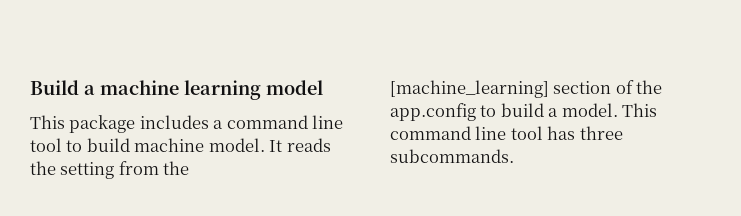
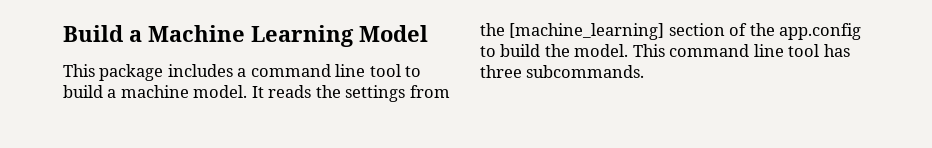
[100,80,323,100] machine learning model -> [148,25,428,47] Machine Learning Model
(130, 145) none -> [107,89,117,98] a
[60,162,115,179] setting -> [345,85,406,102] settings
[548,108,559,117] a -> [544,44,570,57] the

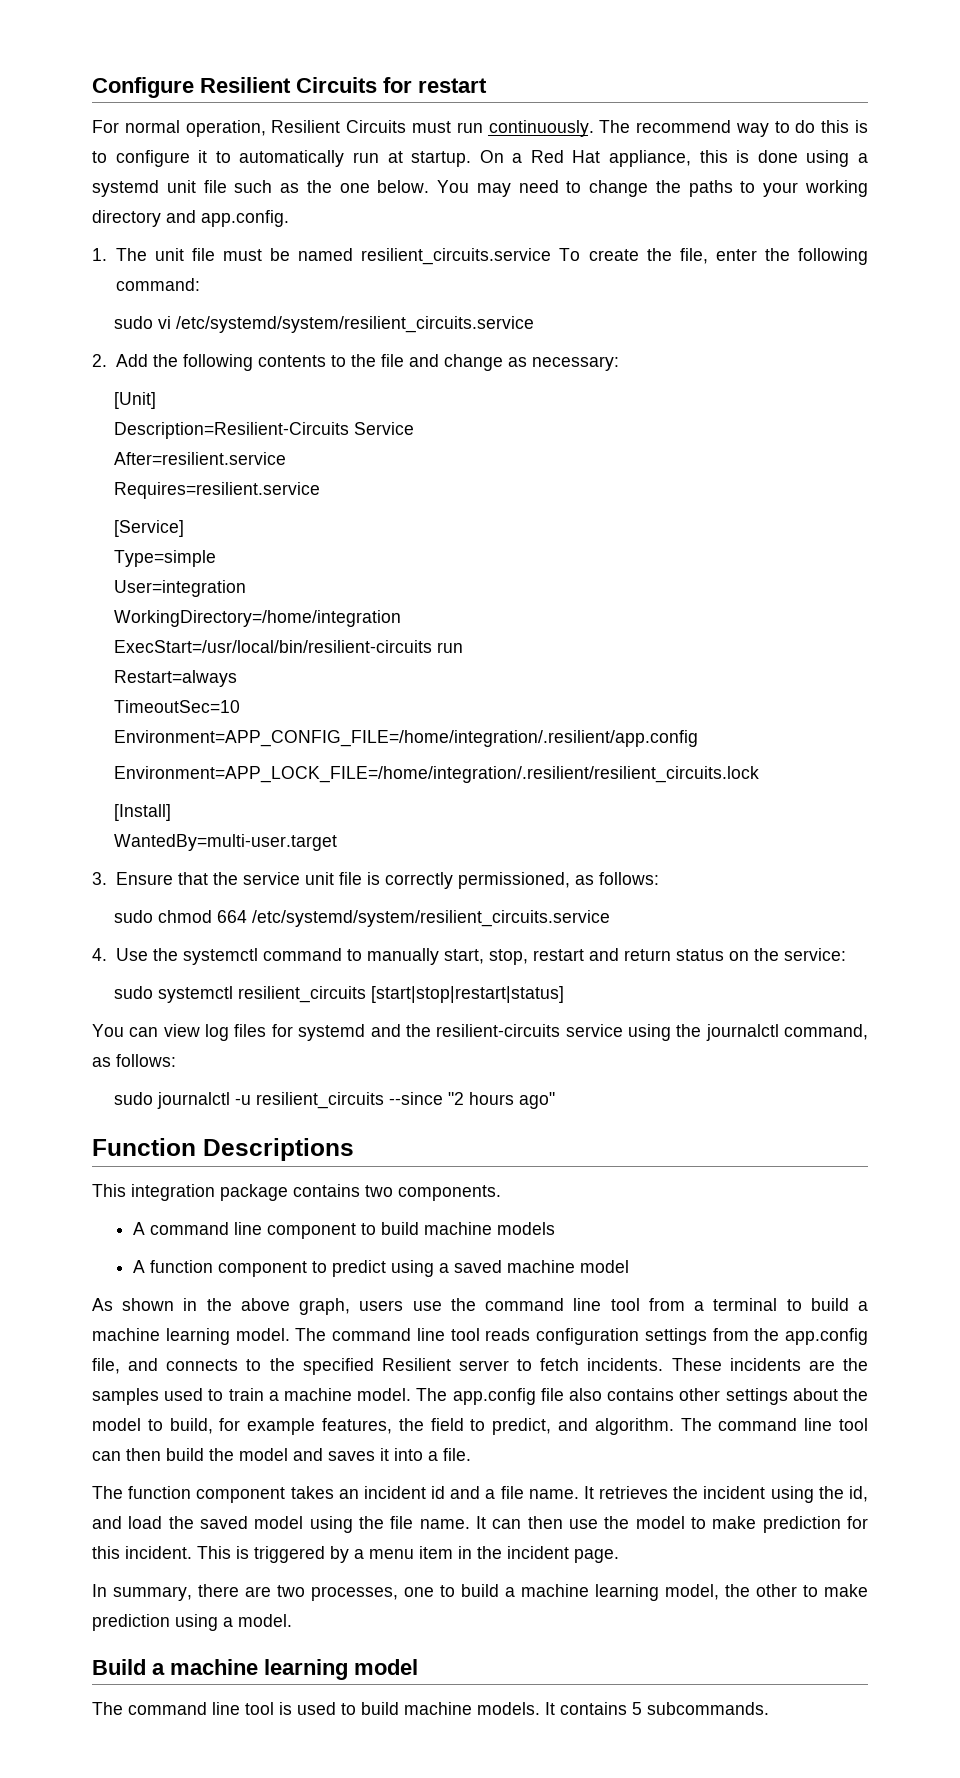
[63,25,428,47] [63,64,422,81] [63,85,450,102] [480,23,862,40] [480,44,850,57] [480,65,522,78] Build a Machine Learning Model // This package includes a command line tool to build a machine model. It reads the settings from the [machine_learning] section of the app.config to build the model. This command line tool has three -> [92,77,487,98] [92,120,869,137] [92,150,868,167] [92,180,868,197] [92,210,289,227] [92,248,868,265] [115,278,200,291] [113,316,534,333] [92,354,619,371] [113,392,156,409] [113,422,414,439] [113,452,286,465] [113,482,320,499] [113,520,184,537] [113,550,216,567] [113,580,246,597] [113,610,401,627] [113,640,463,653] [113,670,237,687] [113,700,240,713] [113,730,698,747] [113,766,759,783] [113,804,171,821] [113,834,337,851] [92,872,659,889] [113,910,610,927] [92,948,846,965] [113,986,564,1003] [92,1024,868,1041] [92,1054,176,1067] [113,1092,555,1109] [92,1138,354,1161] [92,1184,501,1201] [133,1222,556,1239] [133,1260,630,1277] [92,1298,869,1315] [92,1328,868,1345] [92,1358,868,1375] [92,1388,869,1405] [92,1418,868,1435] [92,1448,471,1461] [92,1486,868,1503] [92,1516,869,1533] [92,1546,619,1563] [92,1584,868,1601] [92,1614,292,1631] [92,1659,418,1680] [92,1702,642,1715] Configure Resilient Circuits for restart // For normal operation, Resilient Circuits must run continuously. The recommend way to do this is to configure it to automatically run at startup. On a Red Hat appliance, this is done using a systemd unit file such as the one below. You may need to change the paths to your working directory and app.config. // 1. The unit file must be named resilient_circuits.service To create the file, enter the following command: // sudo vi /etc/systemd/system/resilient_circuits.service // 2. Add the following contents to the file and change as necessary: // [Unit] // Description=Resilient-Circuits Service // After=resilient.service // Requires=resilient.service // [Service] // Type=simple // User=integration // WorkingDirectory=/home/integration // ExecStart=/usr/local/bin/resilient-circuits run // Restart=always // TimeoutSec=10 // Environment=APP_CONFIG_FILE=/home/integration/.resilient/app.config // Environment=APP_LOCK_FILE=/home/integration/.resilient/resilient_circuits.lock // [Install] // WantedBy=multi-user.target // 3. Ensure that the service unit file is correctly permissioned, as follows: // sudo chmod 664 /etc/systemd/system/resilient_circuits.service // 4. Use the systemctl command to manually start, stop, restart and return status on the service: // sudo systemctl resilient_circuits [start|stop|restart|status] // You can view log files for systemd and the resilient-circuits service using the journalctl command, as follows: // sudo journalctl -u resilient_circuits --since "2 hours ago" // Function Descriptions // This integration package contains two components. // A command line component to build machine models // A function component to predict using a saved machine model // As shown in the above graph, users use the command line tool from a terminal to build a machine learning model. The command line tool reads configuration settings from the app.config file, and connects to the specified Resilient server to fetch incidents. These incidents are the samples used to train a machine model. The app.config file also contains other settings about the model to build, for example features, the field to predict, and algorithm. The command line tool can then build the model and saves it into a file. // The function component takes an incident id and a file name. It retrieves the incident using the id, and load the saved model using the file name. It can then use the model to make prediction for this incident. This is triggered by a menu item in the incident page. // In summary, there are two processes, one to build a machine learning model, the other to make prediction using a model. // Build a machine learning model // The command line tool is used to build machine models. It contains 5

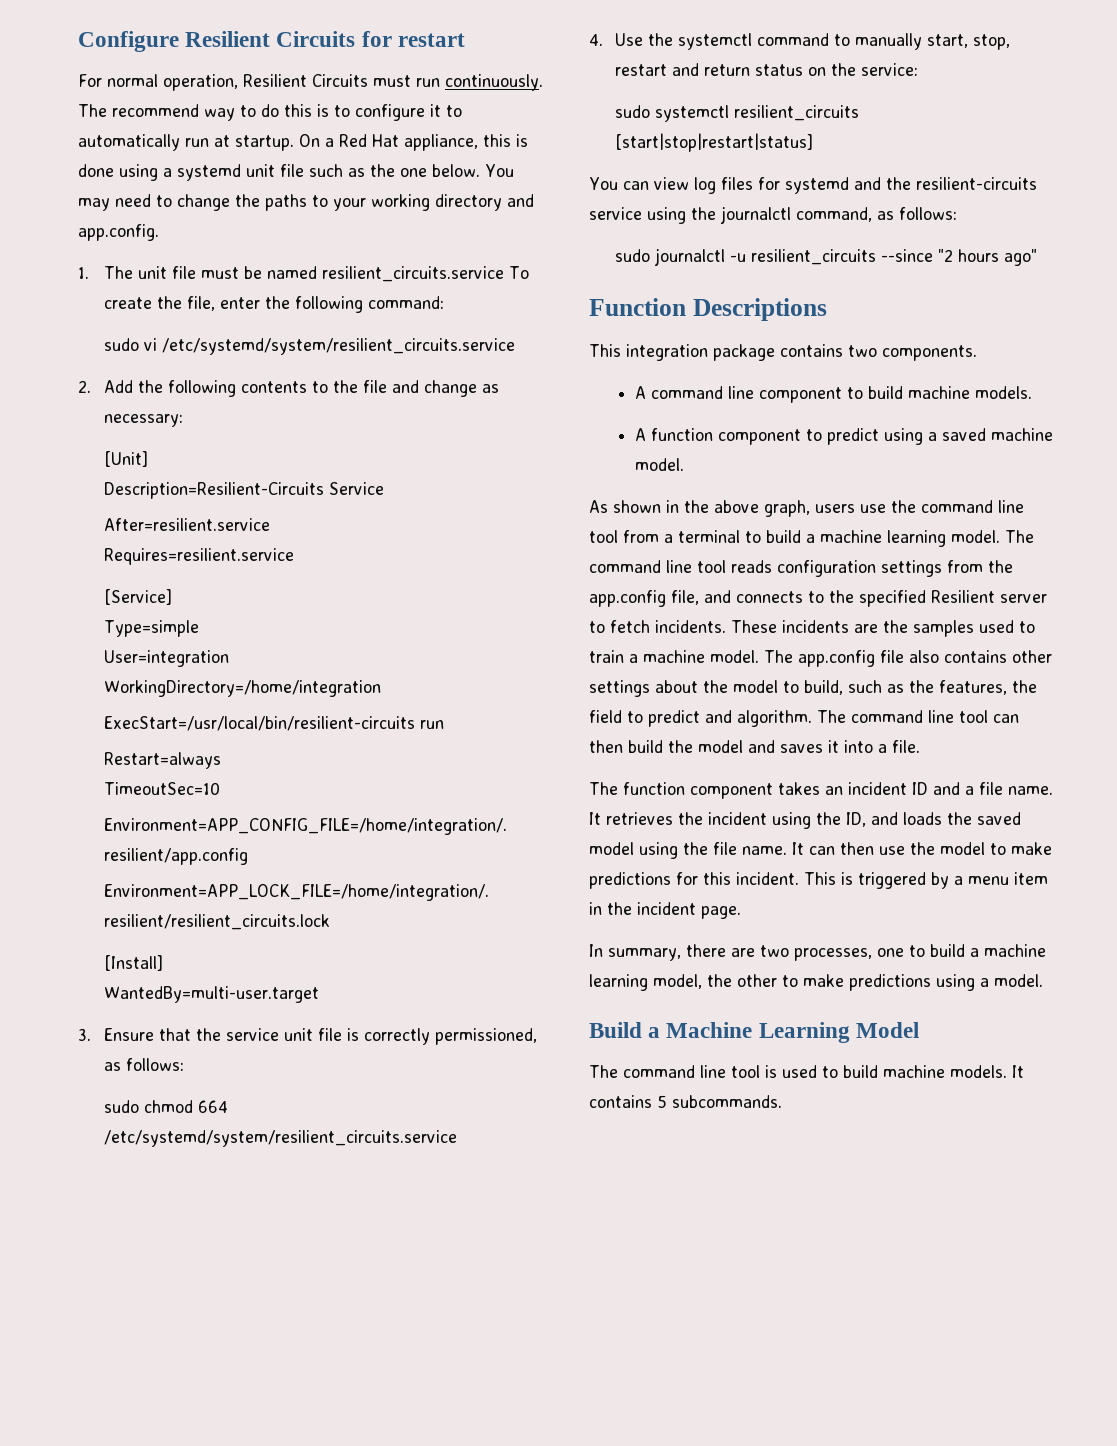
[497,1222,556,1235] models -> [974,386,1032,399] models.
[580,1260,630,1273] model -> [634,458,684,471] model.
[219,1418,316,1435] for example -> [848,680,934,693] such as the
[492,1418,552,1435] predict, -> [648,710,700,727] predict
[431,1486,446,1499] id -> [912,782,928,795] ID
[848,1486,868,1502] [92,1516,163,1529] id, and load -> [846,812,942,827] ID, and loads
[762,1516,841,1533] prediction -> [589,872,671,889] predictions
[92,1614,170,1631] prediction -> [849,974,931,991] predictions
[170,1659,418,1680] machine learning model -> [666,1022,919,1043] Machine Learning Model

